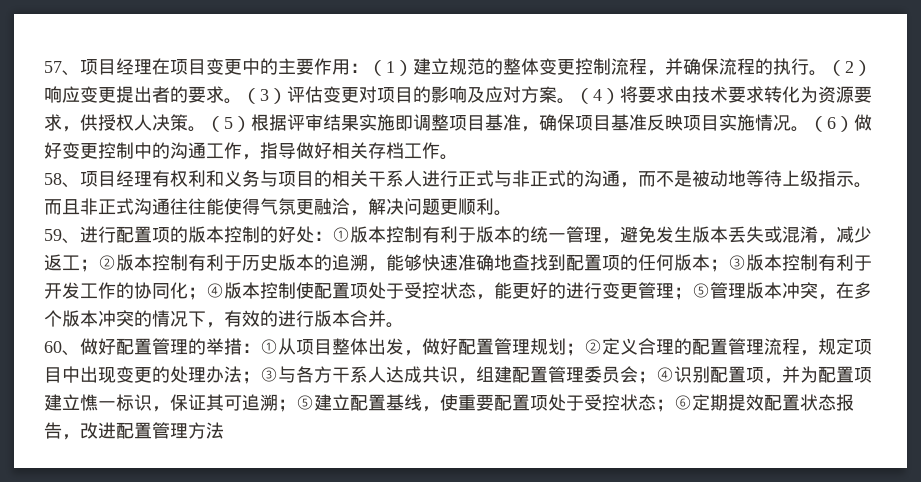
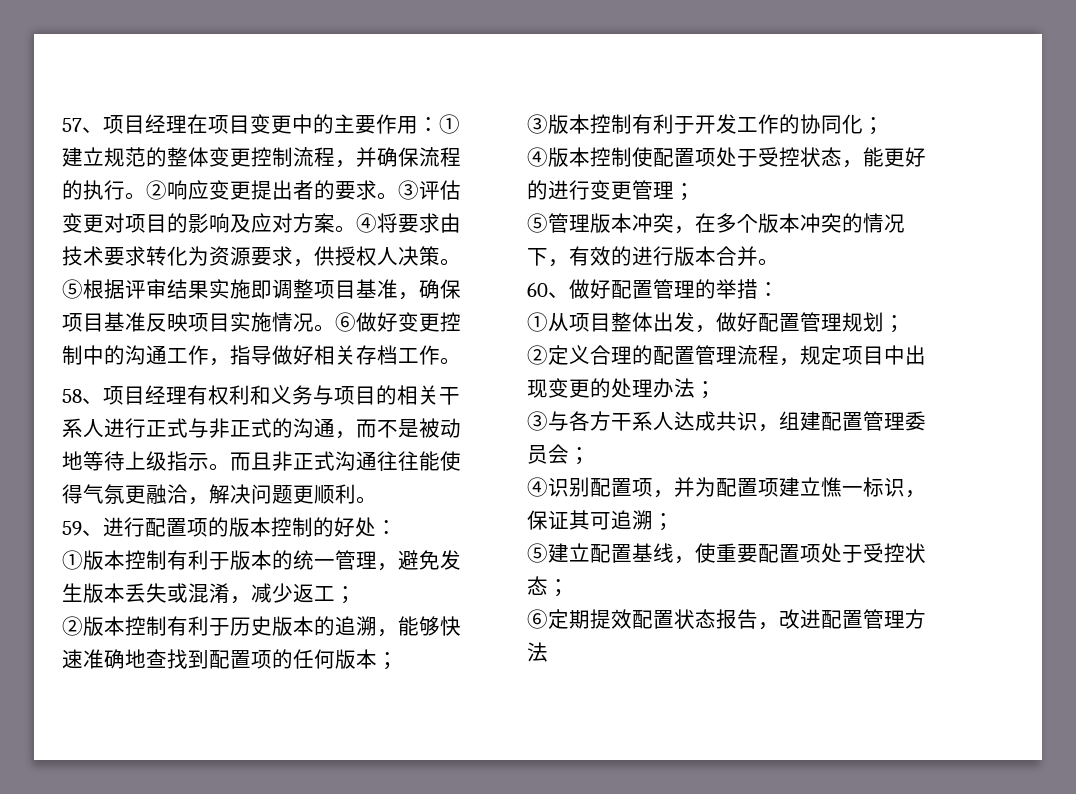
[368,60,413,76] （1） -> [439,114,460,134] ①
[827,60,872,76] （2） -> [146,180,167,200] ②
[242,88,287,104] （3） -> [398,180,419,200] ③
[575,88,620,104] （4） -> [356,213,377,233] ④
[206,116,251,132] （5） -> [62,279,83,299] ⑤
[809,116,854,132] （6） -> [335,312,356,332] ⑥
(332, 236) none -> (397, 527) //
(98, 265) none -> (356, 595) //
(728, 265) none -> (398, 661) //
(206, 293) none -> (884, 126) //
(692, 293) none -> (695, 192) //
(260, 348) none -> (779, 289) //
(584, 349) none -> (905, 324) //
(260, 377) none -> (716, 390) //
(656, 377) none -> (590, 456) //
(296, 405) none -> (674, 522) //
(674, 405) none -> (569, 588) //

